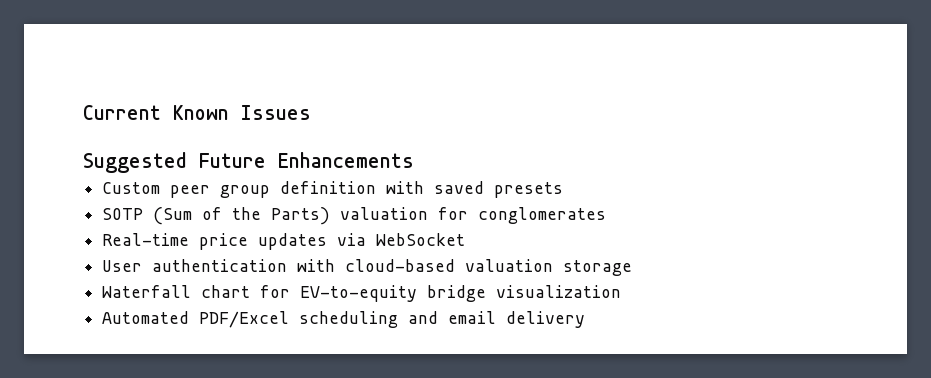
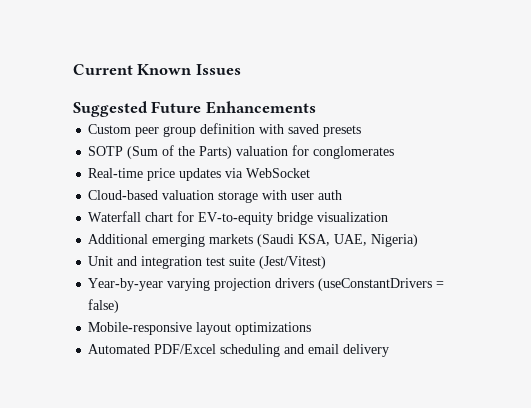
[102,259,456,272] User authentication with cloud-based -> [88,190,159,200] Cloud-based
(633, 268) none -> [262,190,343,200] with user auth
(622, 291) none -> [88,234,419,247] [88,256,327,269] [88,278,445,291] [88,299,120,313] [88,322,312,335] // Additional emerging markets (Saudi KSA, UAE, Nigeria) // Unit and integration test suite (Jest/Vitest) // Year-by-year varying projection drivers (useConstantDrivers = false) // Mobile-responsive layout optimizations

